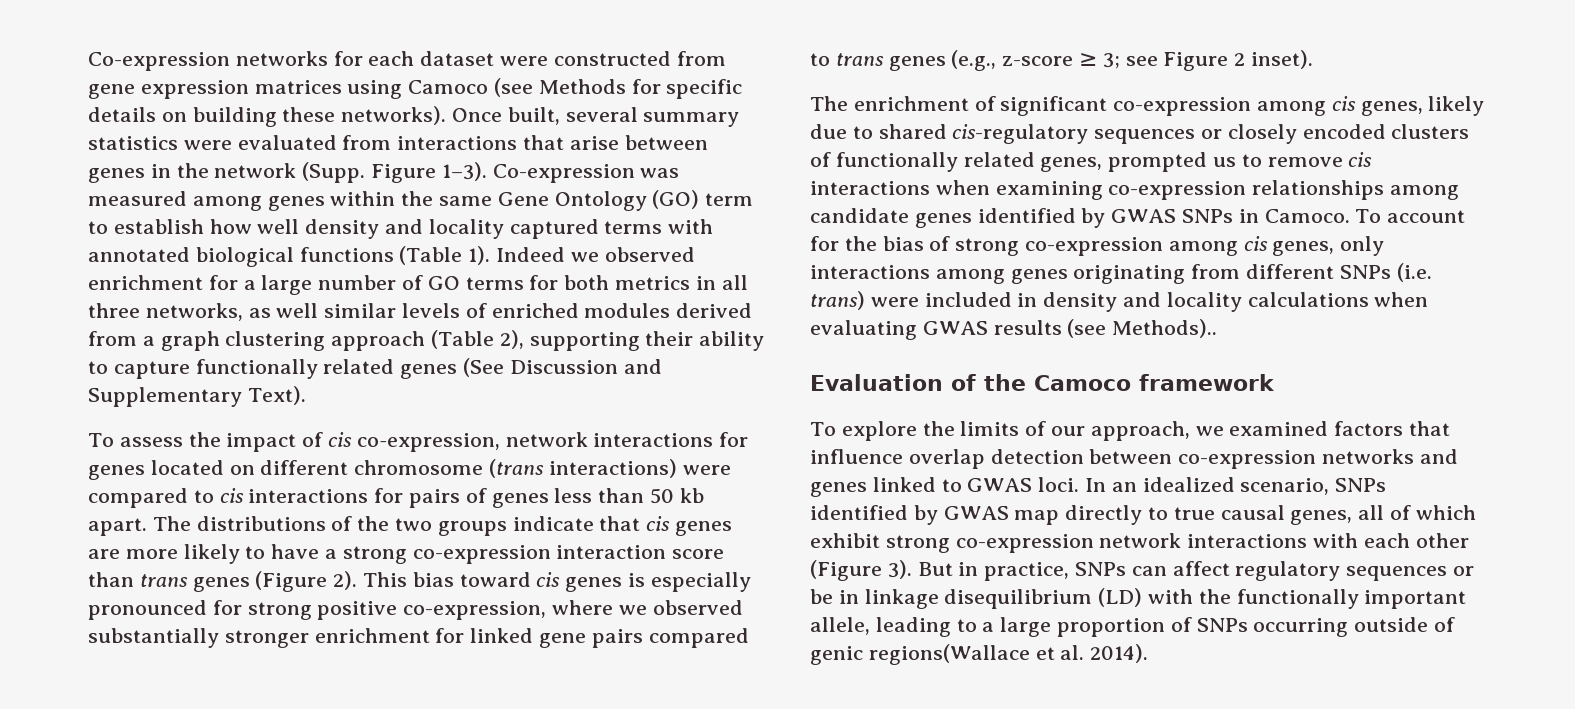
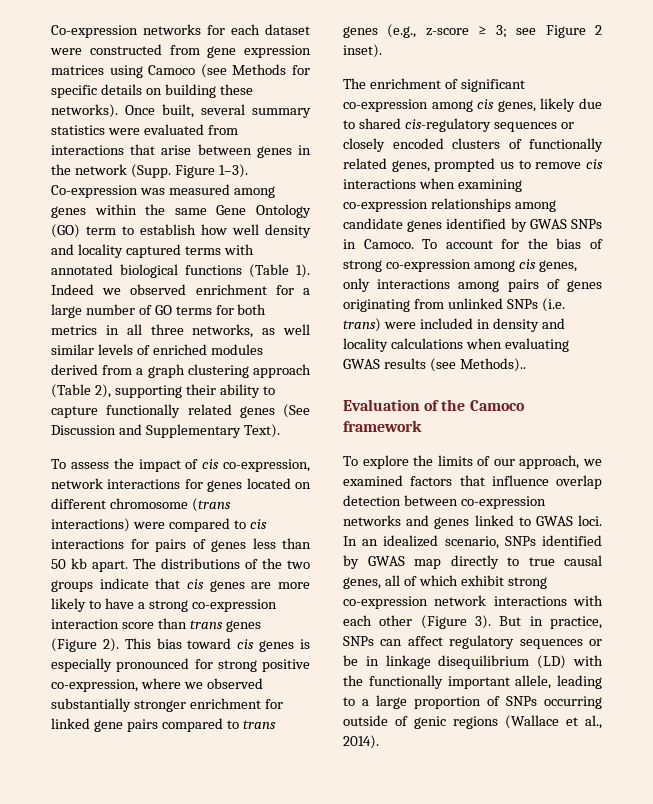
(1005, 276) none -> [507,279,560,292] pairs of
[1246,264,1335,279] different -> [447,298,503,309] unlinked
[868,644,1085,665] regions(Wallace et al. -> [453,715,602,729] regions (Wallace et al.,

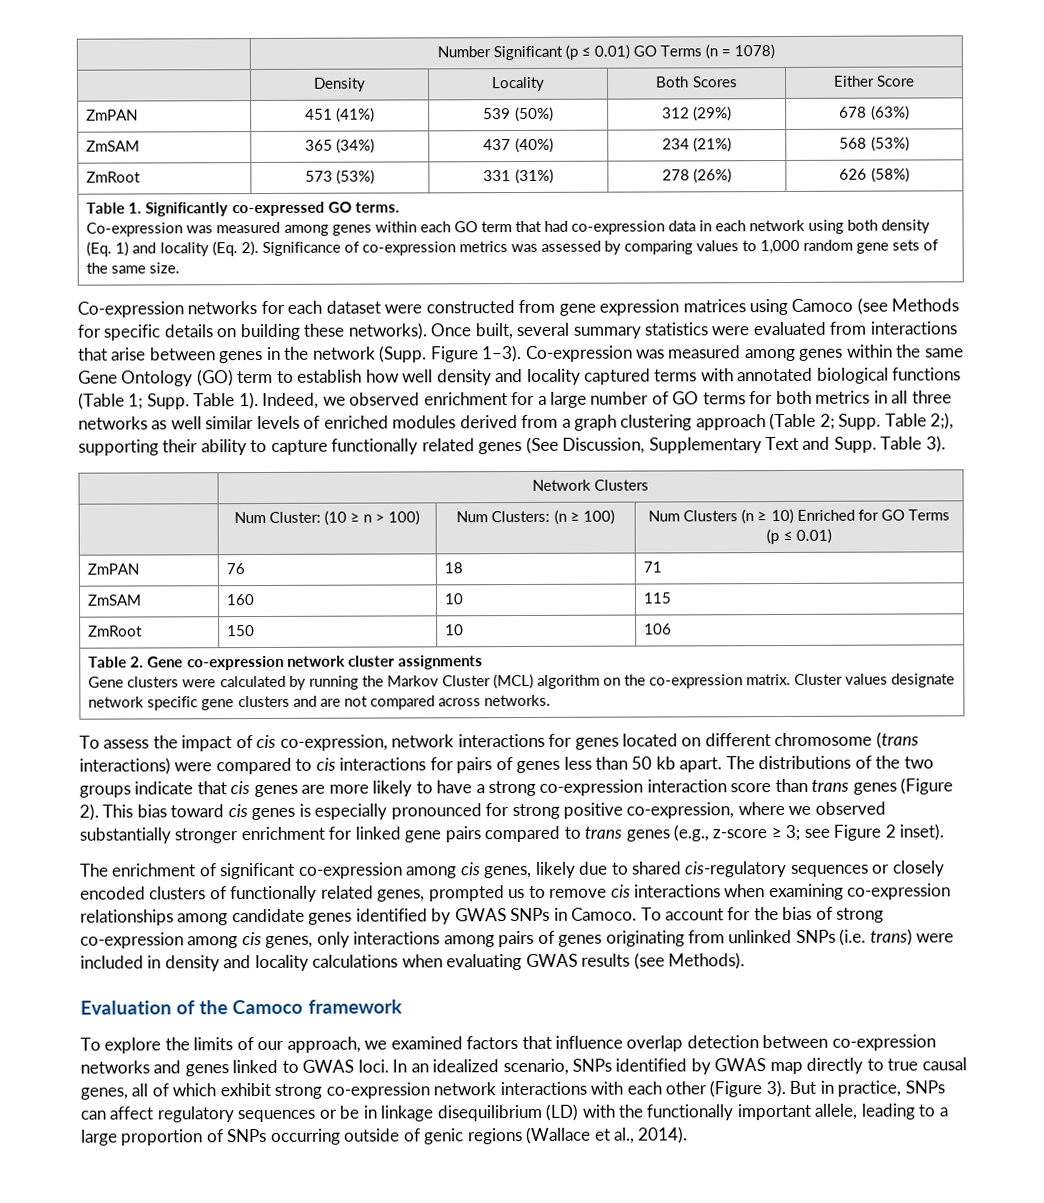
(51, 31) none -> [436,44,776,61] [313,77,366,92] [491,76,545,92] [655,76,738,88] [832,75,916,87] [86,109,139,121] [304,107,376,123] [483,106,554,123] [661,106,733,122] [839,105,910,121] [86,140,141,152] [304,138,376,154] [483,137,554,154] [661,137,733,153] [839,136,910,152] [86,171,142,183] [304,169,376,185] [483,168,554,185] [661,168,733,184] [839,167,910,183] [86,201,400,217] [86,219,931,237] [86,239,940,257] [86,262,181,274] | Number Significant (p ≤ 0.01) GO Terms (n = 1078) // | Density | Locality | Both Scores | Either Score // ZmPAN | 451 (41%) | 539 (50%) | 312 (29%) | 678 (63%) // ZmSAM | 365 (34%) | 437 (40%) | 234 (21%) | 568 (53%) // ZmRoot | 573 (53%) | 331 (31%) | 278 (26%) | 626 (58%) // Table 1. Significantly co-expressed GO terms. // Co-expression was measured among genes within each GO term that had co-expression data in each network using both density (Eq. 1) and locality (Eq. 2). Significance of co-expression metrics was assessed by comparing values to 1,000 random gene sets of the same size. //
[296,264,310,278] [51,284,94,295] 1). Indeed -> [128,392,320,410] 1; Supp. Table 1). Indeed,
[192,324,254,338] networks, -> [78,416,148,430] networks
[94,384,111,398] 2), -> [819,412,955,430] 2; Supp. Table 2;),
[51,424,280,438] Discussion and Supplementary Text). -> [562,435,946,454] [531,479,650,491] [233,510,421,526] [456,509,615,525] [648,508,950,525] [766,528,832,545] [87,563,140,575] [226,563,246,575] [444,562,464,574] [643,561,663,573] [87,594,143,606] [226,594,256,606] [444,593,465,605] [643,592,673,604] [88,625,144,637] [227,625,256,637] [445,624,465,636] [644,623,673,635] [88,655,483,671] [88,673,956,690] [88,694,551,711] Discussion, Supplementary Text and Supp. Table 3). // | Network Clusters // | Num Cluster: (10 ≥ n > 100) | Num Clusters: (n ≥ 100) | Num Clusters (n ≥ 10) Enriched for GO Terms (p ≤ 0.01) // ZmPAN | 76 | 18 | 71 // ZmSAM | 160 | 10 | 115 // ZmRoot | 150 | 10 | 106 // Table 2. Gene co-expression network cluster assignments // Gene clusters were calculated by running the Markov Cluster (MCL) algorithm on the co-expression matrix. Cluster values designate network specific gene clusters and are not compared across networks.
[459,358,526,372] Methods).. -> [668,952,746,970] Methods).

